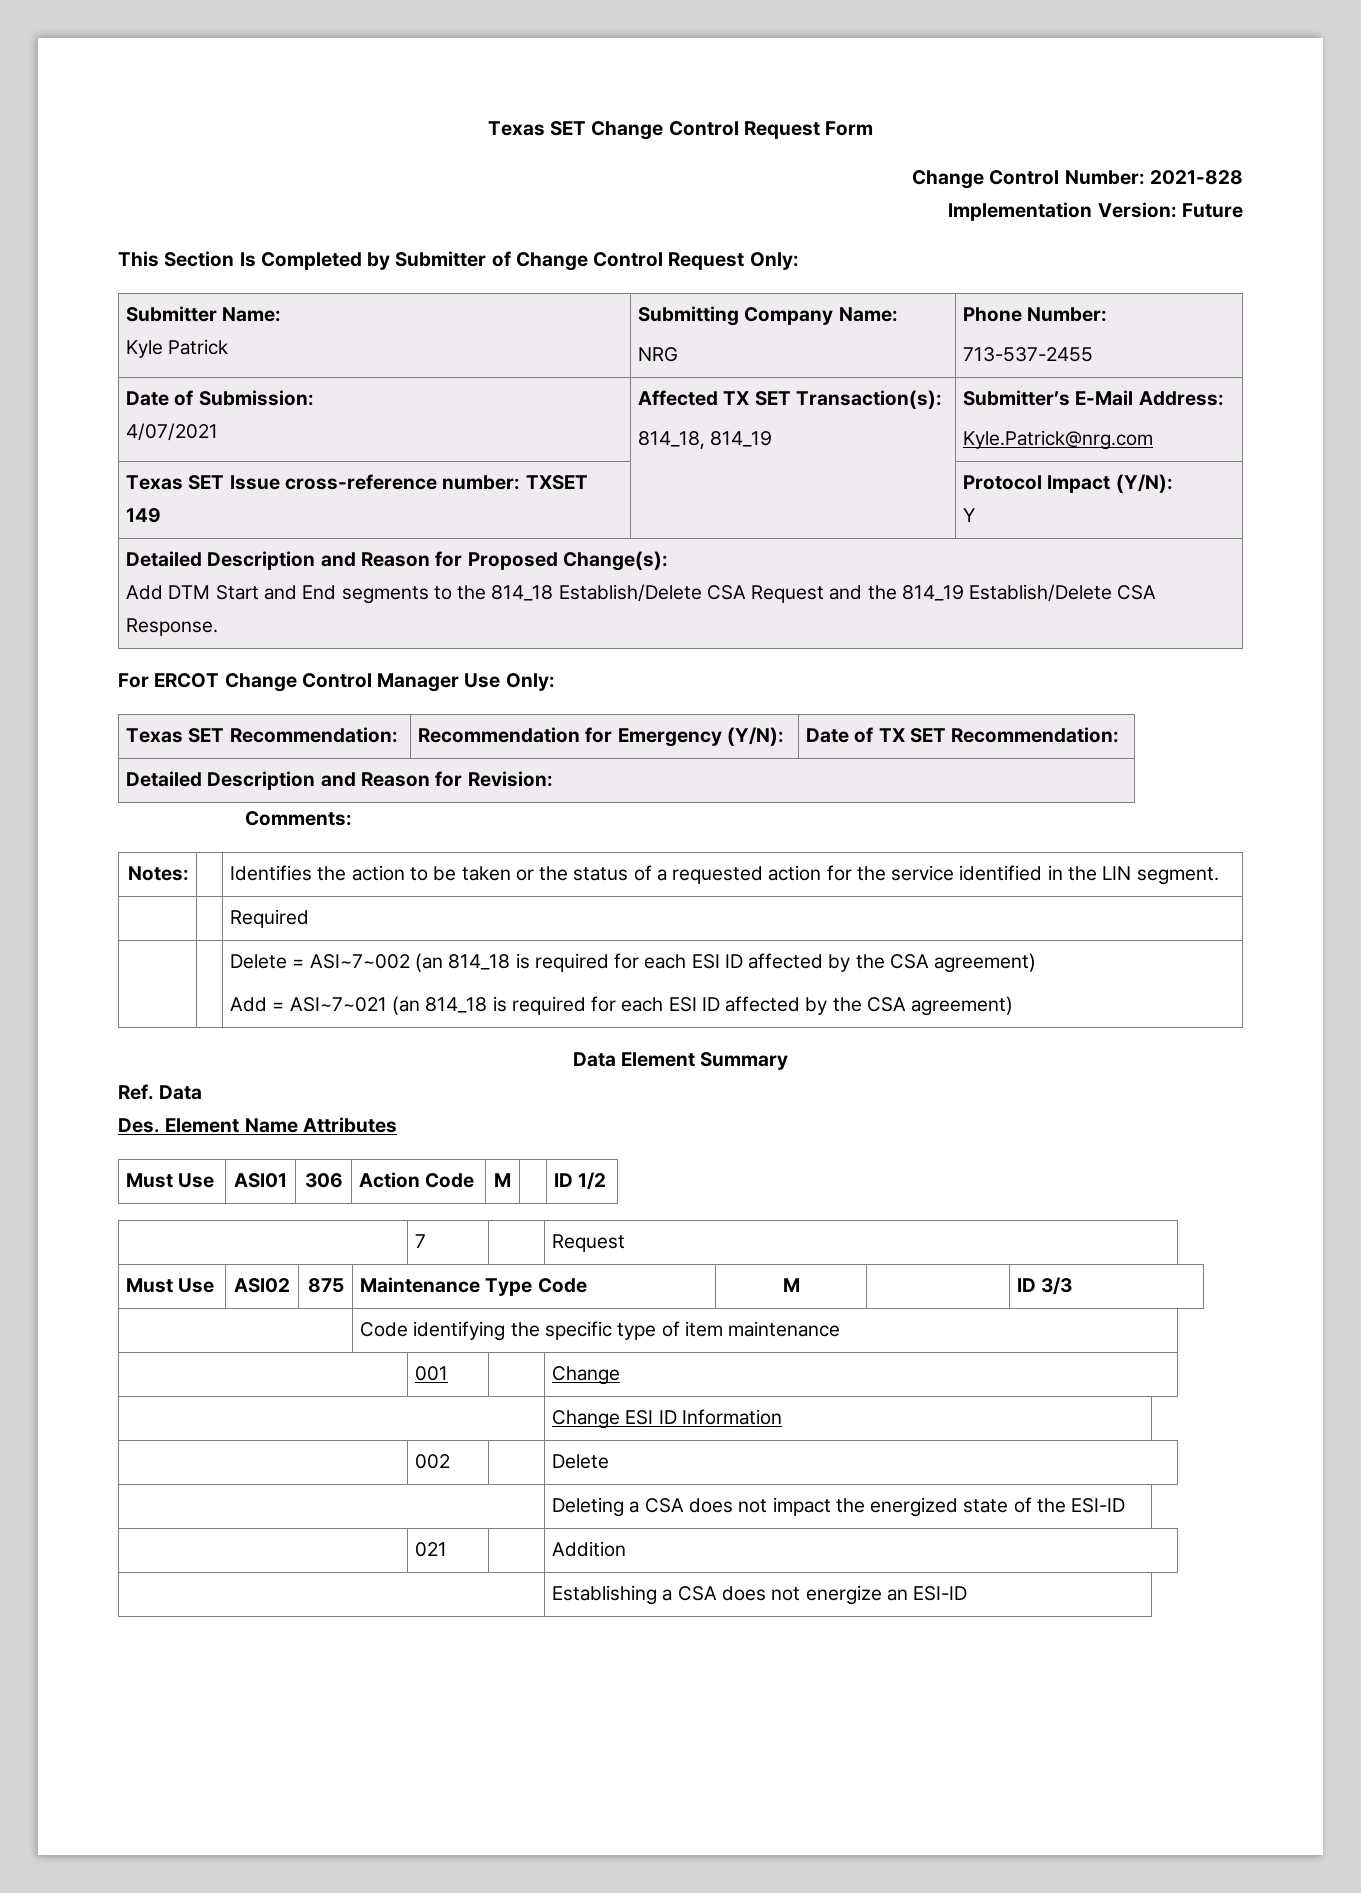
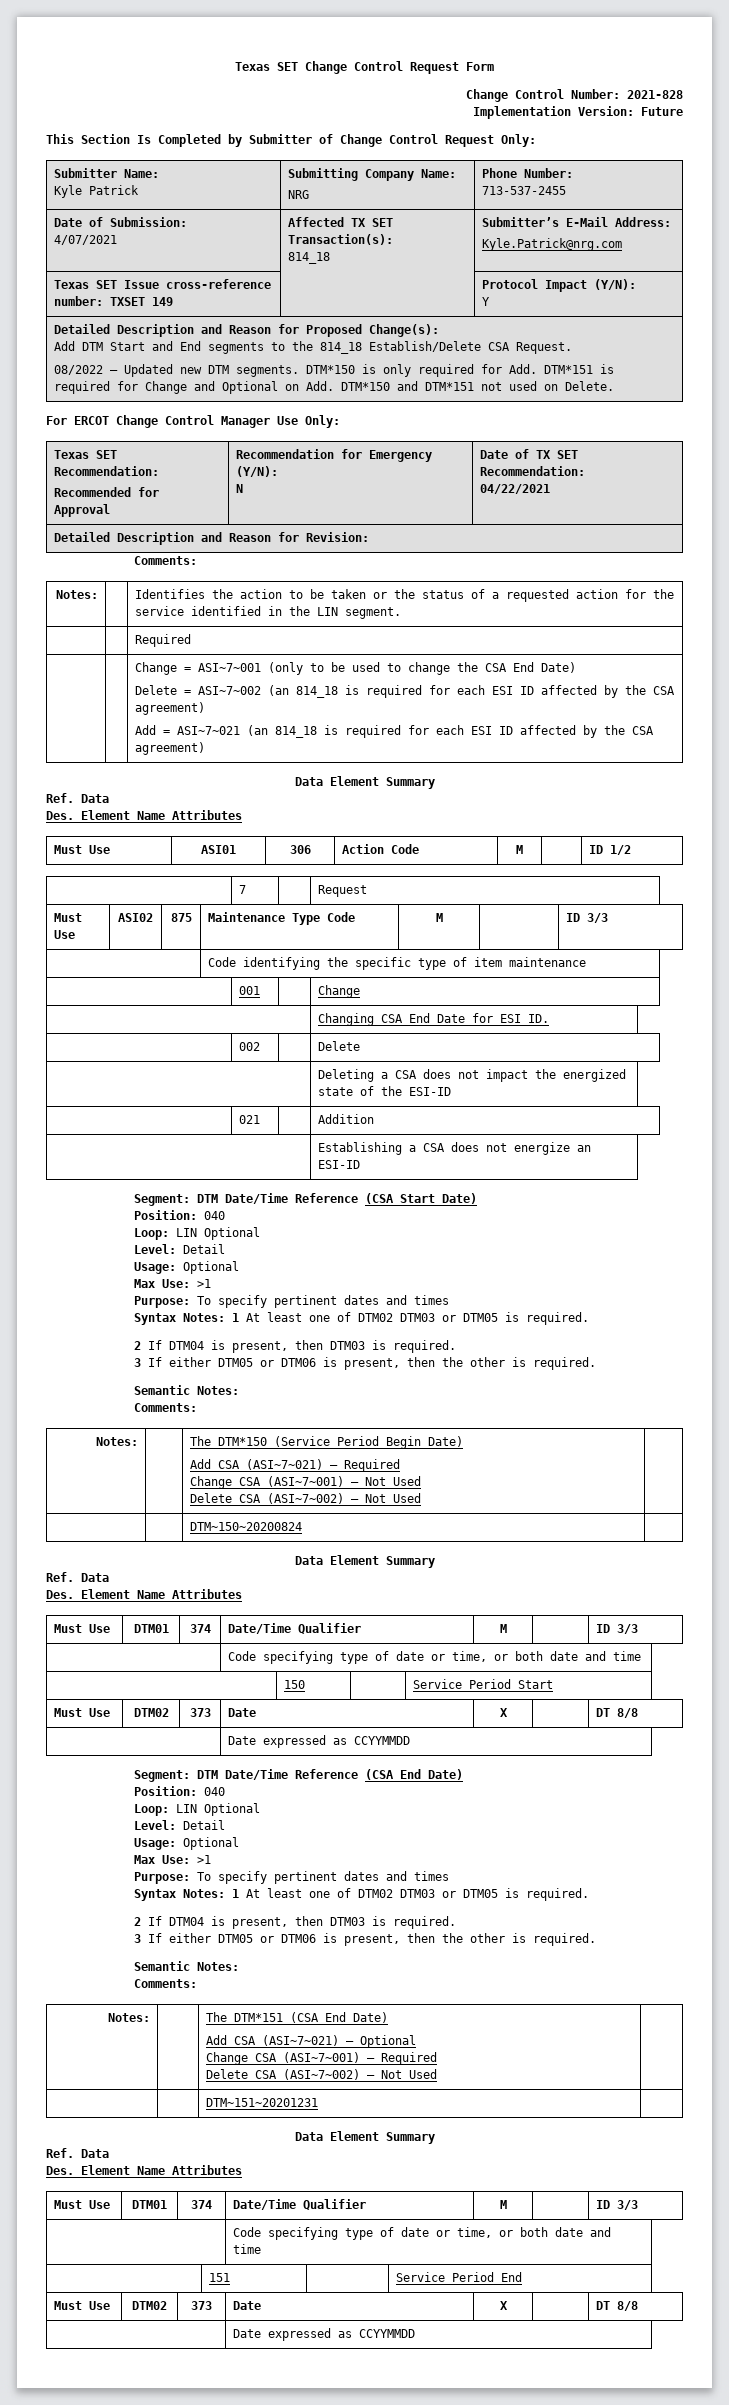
[638,431,773,449] 814_18, 814_19 -> [288,252,331,264] 814_18
[751,584,1157,603] [126,618,219,636] Request and the 814_19 Establish/Delete CSA Response. -> [516,342,573,354] [54,364,615,377] [54,381,615,394] Request. // 08/2022 – Updated new DTM segments. DTM*150 is only required for Add. DTM*151 is required for Change and Optional on Add. DTM*150 and DTM*151 not used on Delete.
(398, 735) none -> [54,487,160,497] [54,504,111,517] // Recommended for Approval
(785, 736) none -> [236,484,244,493] // N
(1120, 735) none -> [480,484,551,494] // 04/22/2021
(310, 918) none -> [135,662,577,675] Change = ASI~7~001 (only to be used to change the CSA End Date) //
[552,1409,783,1429] Change ESI ID Information -> [318,1013,550,1026] Changing CSA End Date for ESI ID.
(968, 1593) none -> [133,1193,477,1206] [133,1210,225,1220] [133,1227,260,1240] [133,1244,225,1254] [133,1261,239,1274] [133,1279,211,1288] [133,1295,449,1308] [133,1312,589,1325] [133,1340,456,1353] [133,1357,596,1370] [133,1385,239,1395] [133,1403,197,1412] [95,1437,138,1446] [190,1436,464,1449] [190,1459,401,1472] [190,1476,422,1489] [190,1493,422,1504] [190,1522,303,1531] [294,1555,435,1568] [46,1572,109,1582] [46,1589,242,1599] [54,1624,111,1633] [133,1624,169,1633] [189,1624,211,1633] [228,1623,362,1634] [499,1624,507,1633] [596,1624,639,1634] [228,1651,642,1664] [284,1680,306,1689] [413,1679,554,1689] [54,1708,111,1717] [133,1708,169,1717] [189,1708,211,1717] [228,1708,257,1717] [499,1708,508,1717] [596,1708,639,1718] [228,1735,411,1748] [133,1769,463,1782] [133,1786,225,1796] [133,1803,260,1816] [133,1820,225,1830] [133,1837,239,1850] [133,1855,211,1864] [133,1871,449,1884] [133,1888,589,1901] [133,1916,456,1929] [133,1933,596,1946] [133,1961,239,1971] [133,1979,197,1988] [107,2013,150,2022] [206,2012,389,2023] [206,2035,417,2048] [206,2052,438,2065] [206,2069,438,2080] [206,2098,319,2107] [294,2131,435,2144] [46,2148,109,2158] [46,2165,242,2175] [54,2200,111,2209] [132,2200,167,2209] [191,2200,212,2209] [233,2199,367,2210] [499,2200,507,2209] [596,2200,639,2210] [233,2227,612,2240] [233,2244,262,2254] [209,2273,231,2282] [396,2272,523,2282] [54,2301,111,2310] [132,2301,167,2310] [191,2301,212,2310] [233,2301,262,2310] [499,2301,508,2310] [596,2301,639,2311] [233,2328,416,2341] // Segment: DTM Date/Time Reference (CSA Start Date) // Position: 040 // Loop: LIN Optional // Level: Detail // Usage: Optional // Max Use: >1 // Purpose: To specify pertinent dates and times // Syntax Notes: 1 At least one of DTM02 DTM03 or DTM05 is required. // 2 If DTM04 is present, then DTM03 is required. // 3 If either DTM05 or DTM06 is present, then the other is required. // Semantic Notes: // Comments: // Notes: | | The DTM*150 (Service Period Begin Date) // Add CSA (ASI~7~021) – Required // Change CSA (ASI~7~001) – Not Used // Delete CSA (ASI~7~002) – Not Used | // | | DTM~150~20200824 | // Data Element Summary // Ref. Data // Des. Element Name Attributes // Must Use | DTM01 | 374 | Date/Time Qualifier | M | | ID 3/3 // | Code specifying type of date or time, or both date and time // | 150 | | Service Period Start // Must Use | DTM02 | 373 | Date | X | | DT 8/8 // | Date expressed as CCYYMMDD // Segment: DTM Date/Time Reference (CSA End Date) // Position: 040 // Loop: LIN Optional // Level: Detail // Usage: Optional // Max Use: >1 // Purpose: To specify pertinent dates and times // Syntax Notes: 1 At least one of DTM02 DTM03 or DTM05 is required. // 2 If DTM04 is present, then DTM03 is required. // 3 If either DTM05 or DTM06 is present, then the other is required. // Semantic Notes: // Comments: // Notes: | | The DTM*151 (CSA End Date) // Add CSA (ASI~7~021) – Optional // Change CSA (ASI~7~001) – Required // Delete CSA (ASI~7~002) – Not Used | // | | DTM~151~20201231 | // Data Element Summary // Ref. Data // Des. Element Name Attributes // Must Use | DTM01 | 374 | Date/Time Qualifier | M | | ID 3/3 // | Code specifying type of date or time, or both date and time // | 151 | | Service Period End // Must Use | DTM02 | 373 | Date | X | | DT 8/8 // | Date expressed as CCYYMMDD

